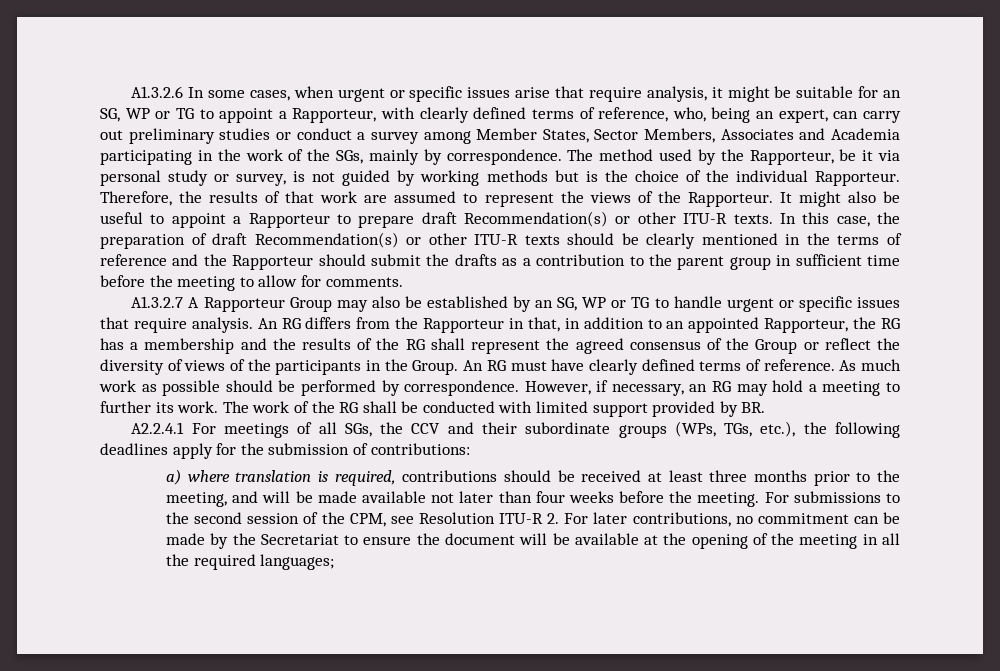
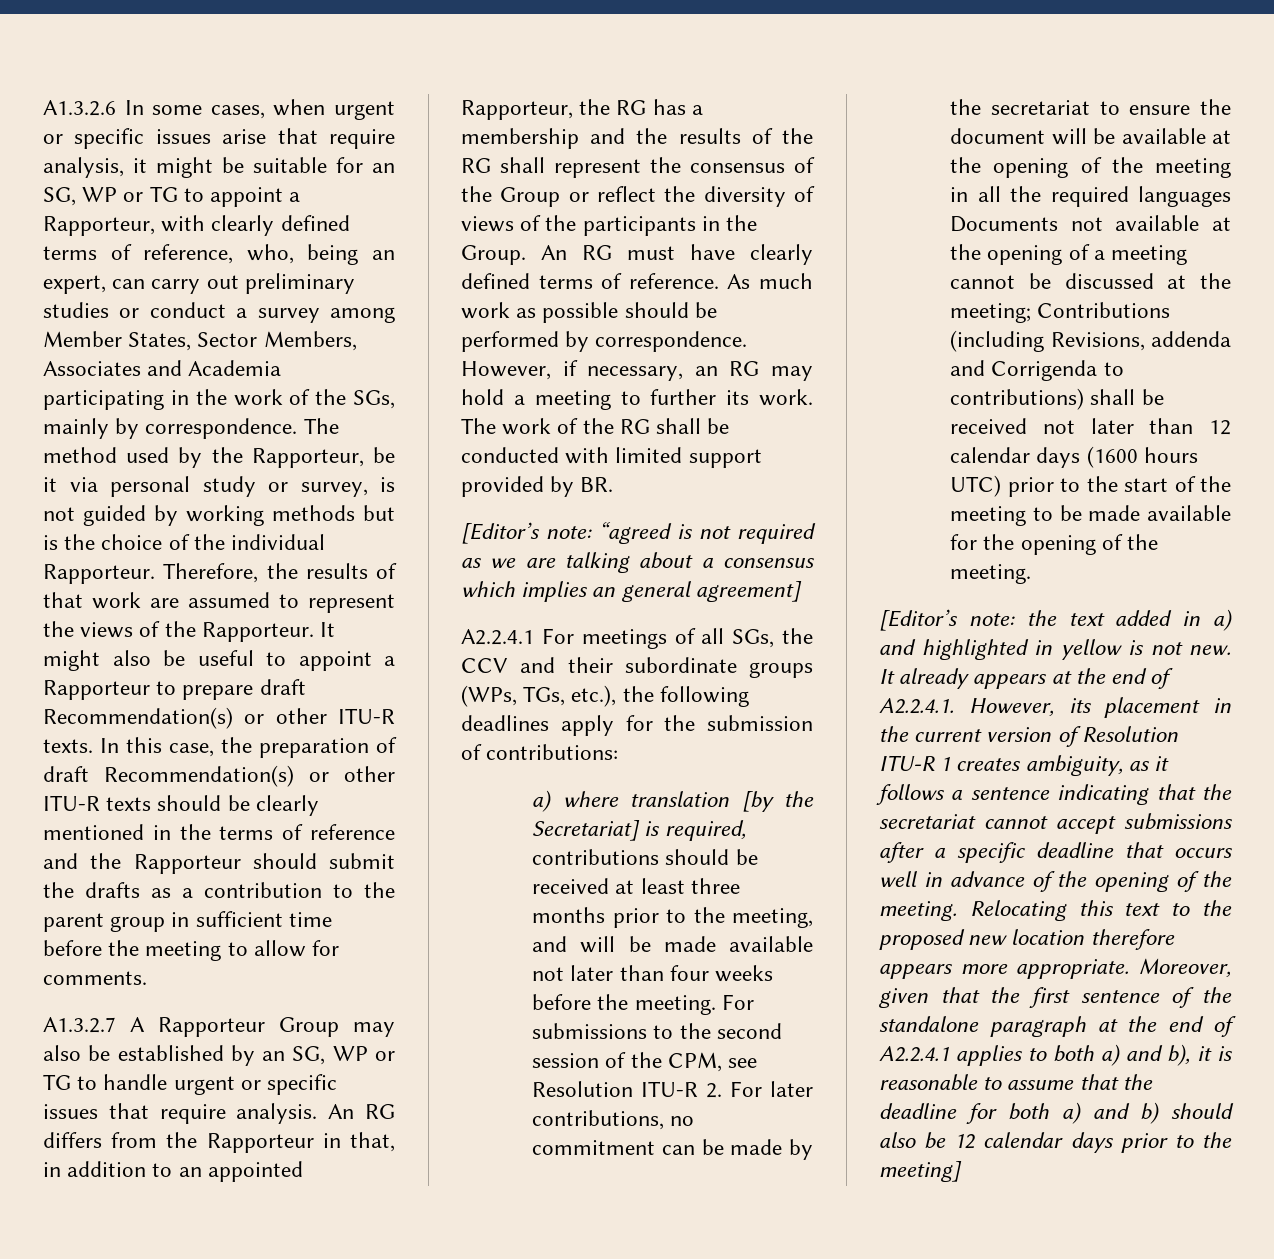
[575,338,624,354] agreed -> (681, 165) none
(766, 407) none -> [461,522,816,544] [461,552,815,573] [461,581,802,602] // [Editor’s note: “agreed is not required as we are talking about a consensus which implies an general agreement]
(312, 476) none -> [741,791,814,812] [532,820,641,841] [by the Secretariat]
[260,534,339,545] Secretariat -> [990,100,1090,115] secretariat
[260,554,335,570] languages; -> [1138,186,1231,207] [950,215,1231,232] [950,244,1188,265] [950,273,1231,289] [950,302,1171,323] [950,330,1231,352] [950,360,1124,381] [950,388,1164,410] [950,418,1231,435] [950,446,1198,468] [950,475,1231,497] [950,505,1231,526] [950,534,1159,555] [950,564,1032,584] [879,609,1233,631] [879,639,1231,660] [879,668,1174,689] [879,697,1231,718] [879,726,1178,747] [879,755,1170,776] [876,784,1232,805] [879,813,1233,834] [879,842,1233,863] [879,871,1232,892] [879,900,1232,921] [879,929,1175,950] [879,958,1231,979] [879,987,1232,1008] [879,1016,1236,1037] [879,1044,1233,1066] [879,1074,1153,1091] [879,1102,1234,1124] [879,1132,1232,1153] [879,1161,962,1182] languages Documents not available at the opening of a meeting cannot be discussed at the meeting; Contributions (including Revisions, addenda and Corrigenda to contributions) shall be received not later than 12 calendar days (1600 hours UTC) prior to the start of the meeting to be made available for the opening of the meeting. // [Editor’s note: the text added in a) and highlighted in yellow is not new. It already appears at the end of A2.2.4.1. However, its placement in the current version of Resolution ITU-R 1 creates ambiguity, as it follows a sentence indicating that the secretariat cannot accept submissions after a specific deadline that occurs well in advance of the opening of the meeting. Relocating this text to the proposed new location therefore appears more appropriate. Moreover, given that the first sentence of the standalone paragraph at the end of A2.2.4.1 applies to both a) and b), it is reasonable to assume that the deadline for both a) and b) should also be 12 calendar days prior to the meeting]

